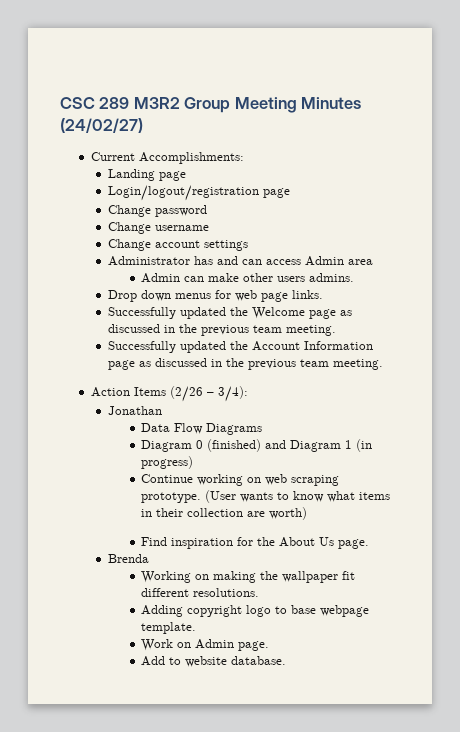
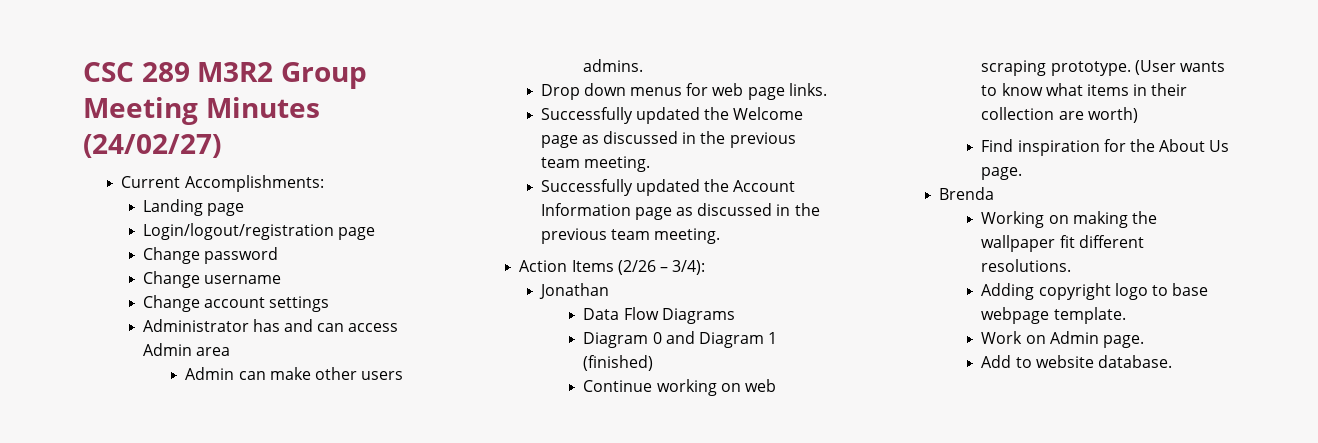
[207,439,262,452] (finished) -> (662, 338) none
[356,439,373,452] [141,456,194,469] (in progress) -> [583,355,654,371] (finished)

